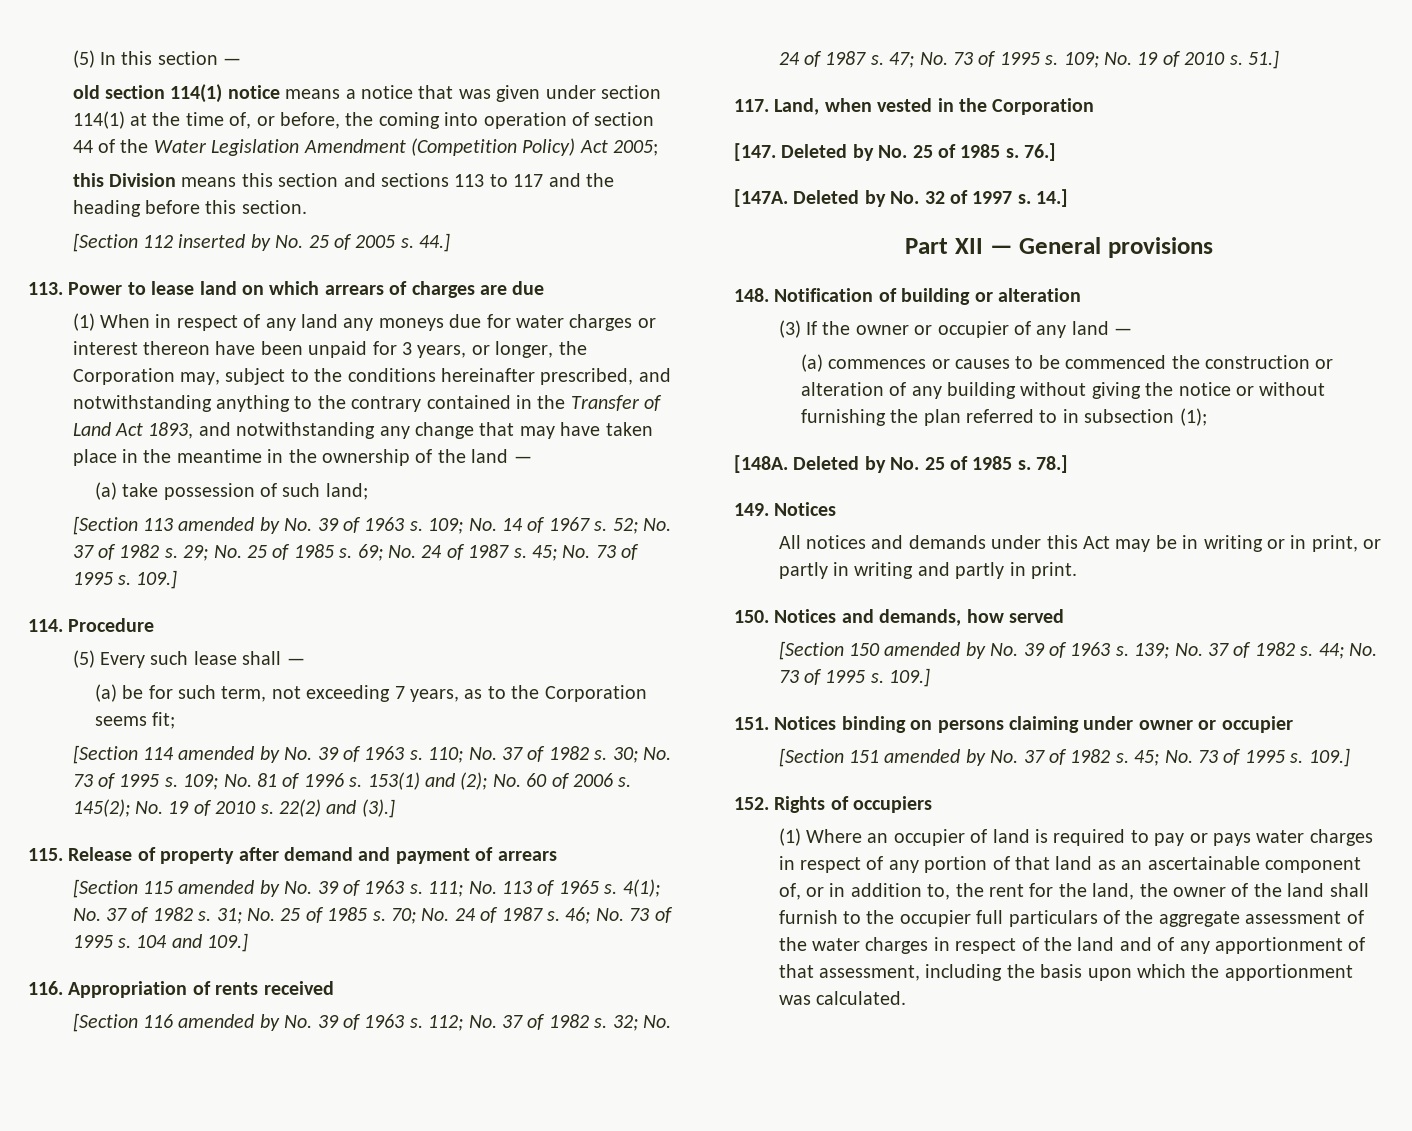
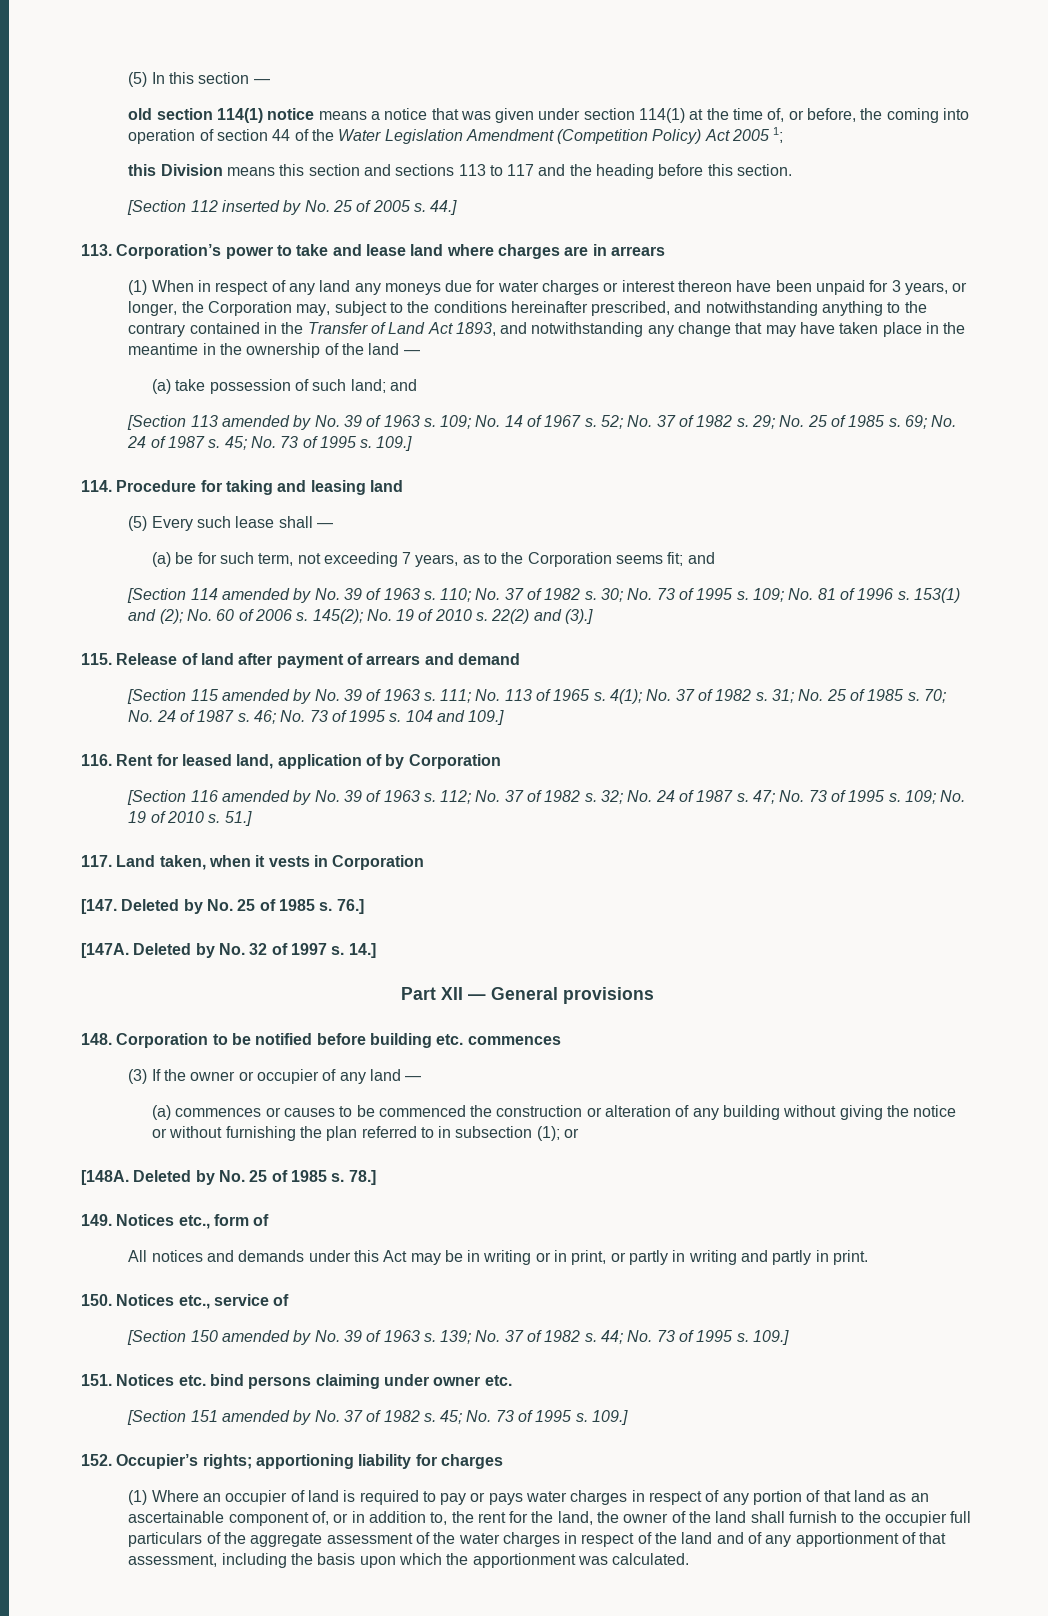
[613,140,659,156] 2005; -> [732,127,784,143] 2005 1;
[68,281,545,298] Power to lease land on which arrears of charges are due -> [116,244,665,259] Corporation’s power to take and lease land where charges are in arrears
(368, 491) none -> [389,379,417,391] and
(155, 625) none -> [200,480,403,495] for taking and leasing land
(176, 720) none -> [687,552,715,564] and
[160,847,391,864] property after demand and -> [200,653,273,665] land after
(557, 856) none -> [424,653,520,665] and demand
[68,981,334,998] Appropriation of rents received -> [116,754,501,769] Rent for leased land, application of by Corporation
[774,98,987,115] Land, when vested in the -> [116,855,328,870] Land taken, when it vests in
[774,288,1081,305] Notification of building or alteration -> [116,1033,561,1048] Corporation to be notified before building etc. commences
(1207, 417) none -> [564,1128,580,1138] or
(837, 509) none -> [178,1214,270,1229] etc., form of
[841,609,1064,626] and demands, how served -> [178,1294,290,1309] etc., service of
[841,716,933,733] binding on -> [178,1374,244,1386] etc. bind
[1198,716,1293,733] or occupier -> [484,1375,512,1386] etc.
[774,796,933,813] Rights of occupiers -> [116,1454,503,1469] Occupier’s rights; apportioning liability for charges

